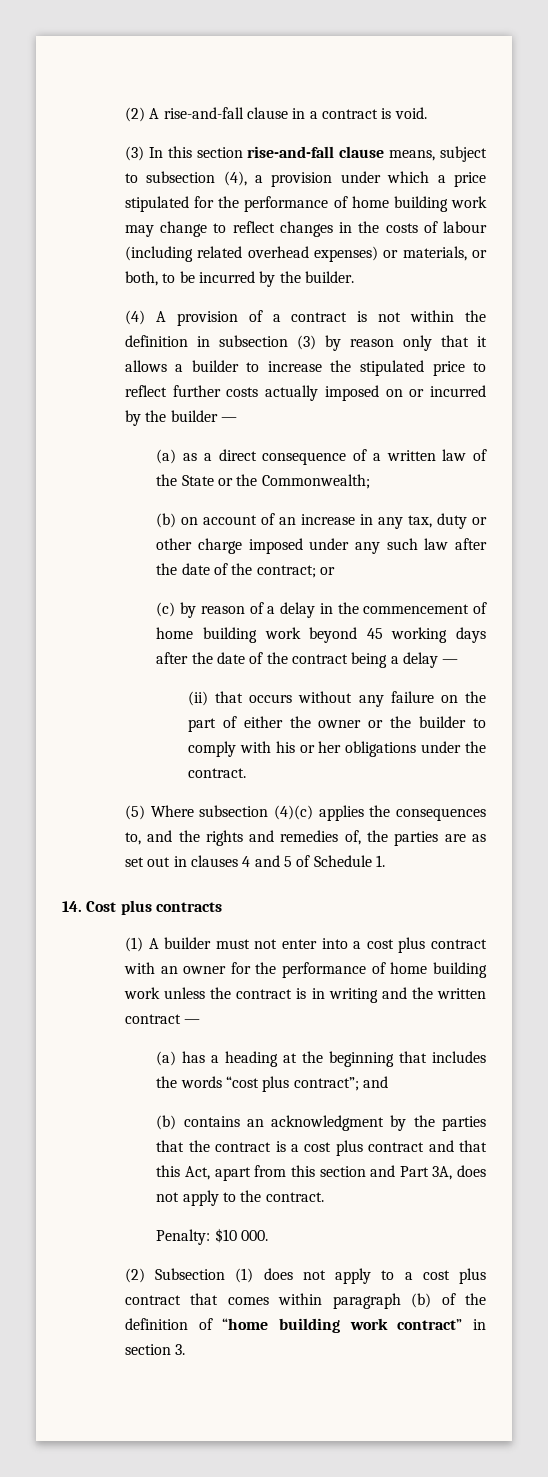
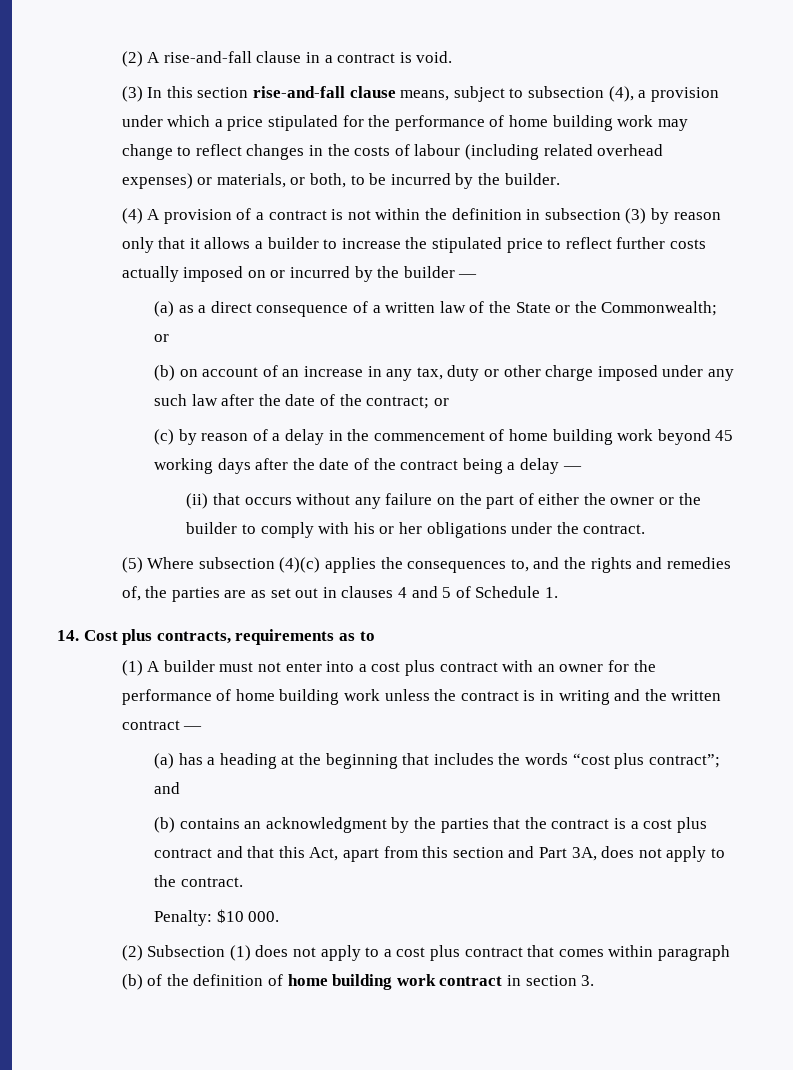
(370, 481) none -> [154,334,170,342] or
[155,902,222,912] contracts -> [156,629,375,645] contracts, requirements as to
[222,1318,463,1333] “home building work contract” -> [287,974,503,990] home building work contract

